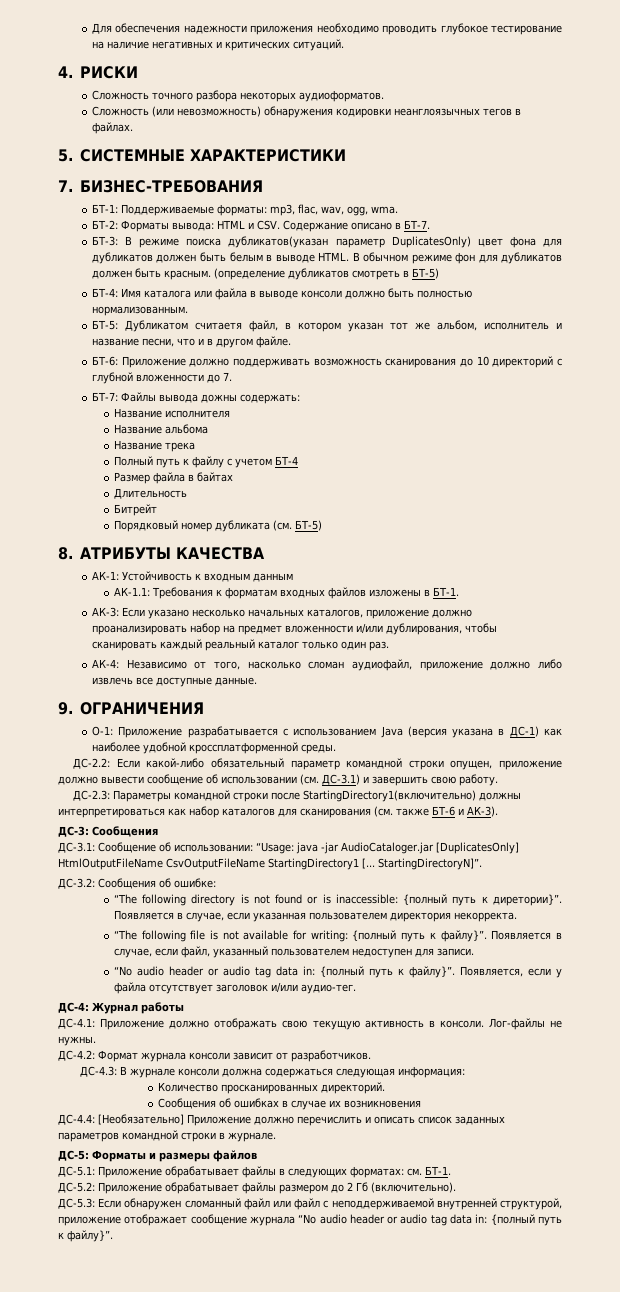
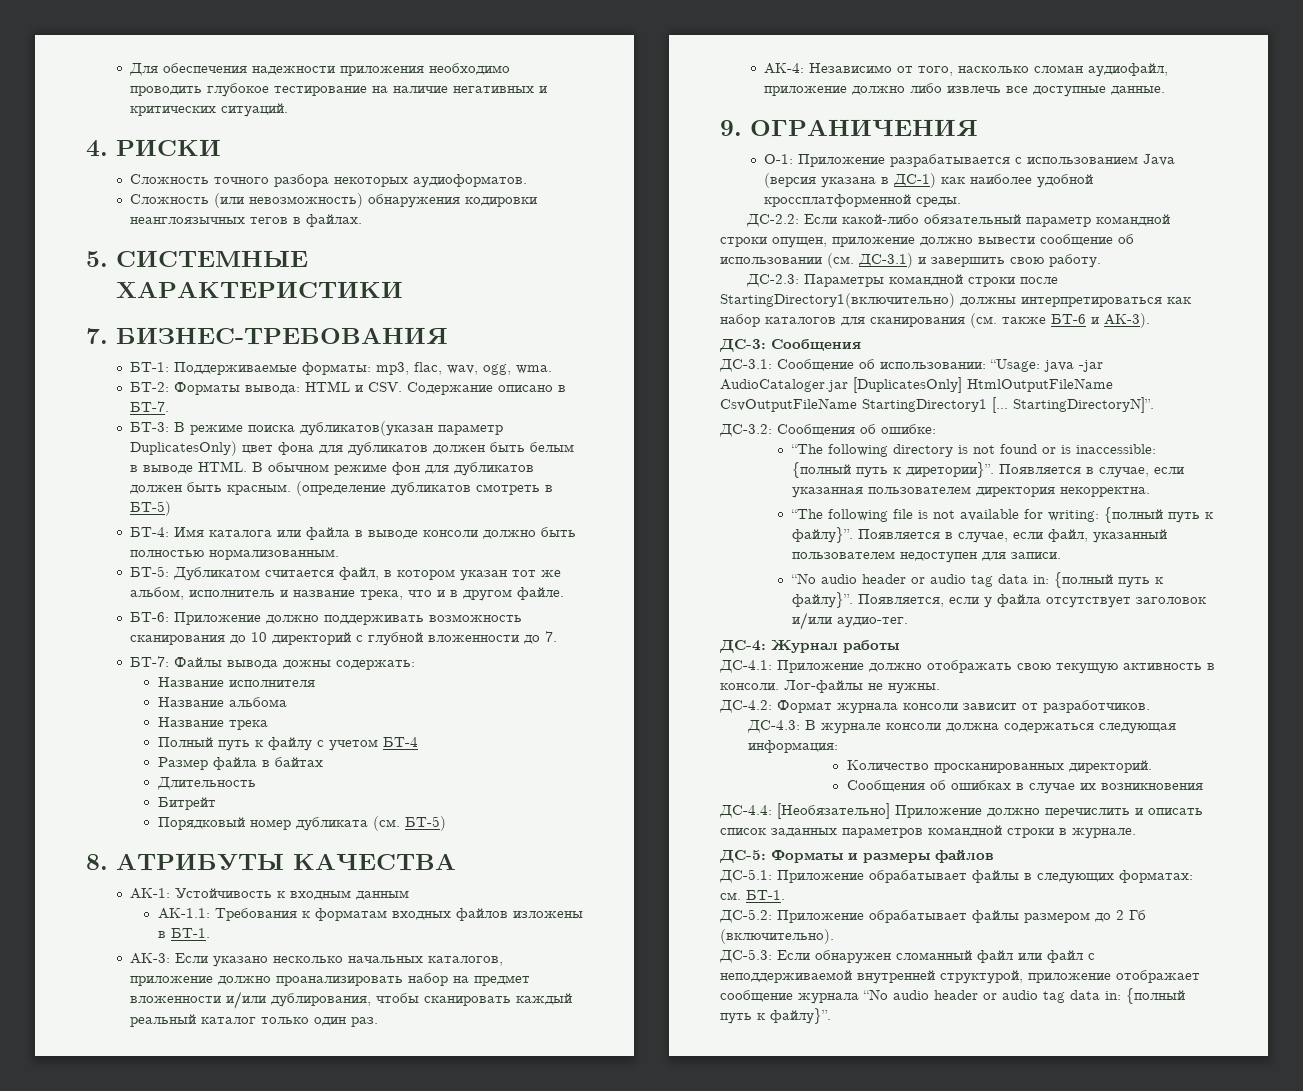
[194,322,242,330] считаетя -> [265,570,335,577] считается
[141,338,174,347] песни, -> [360,590,404,600] трека,
[453,912,517,922] некорректа. -> [1059,487,1150,497] некорректна.

